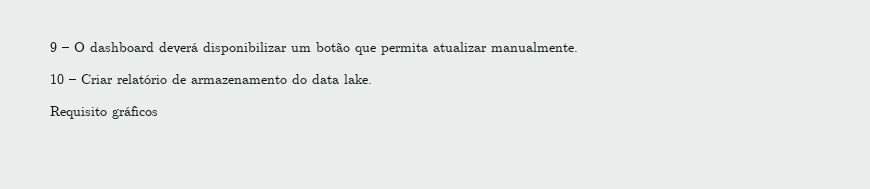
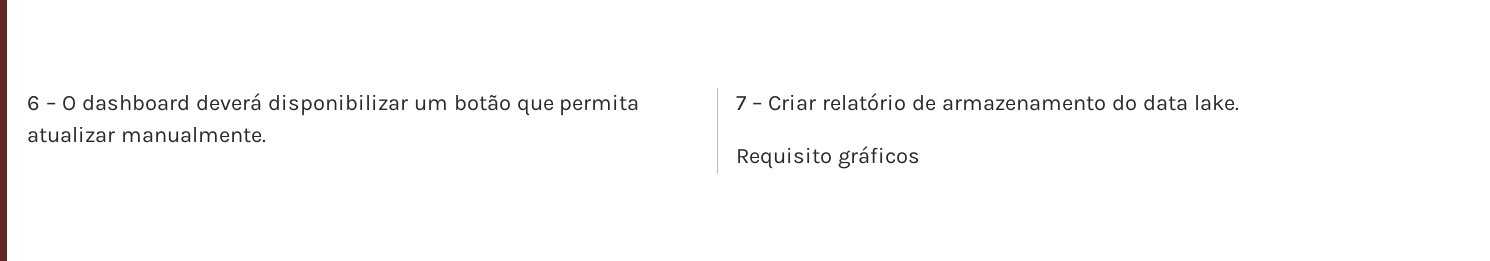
[50,42,57,52] 9 -> [27,95,40,111] 6
[50,74,64,84] 10 -> [736,96,746,110] 7

